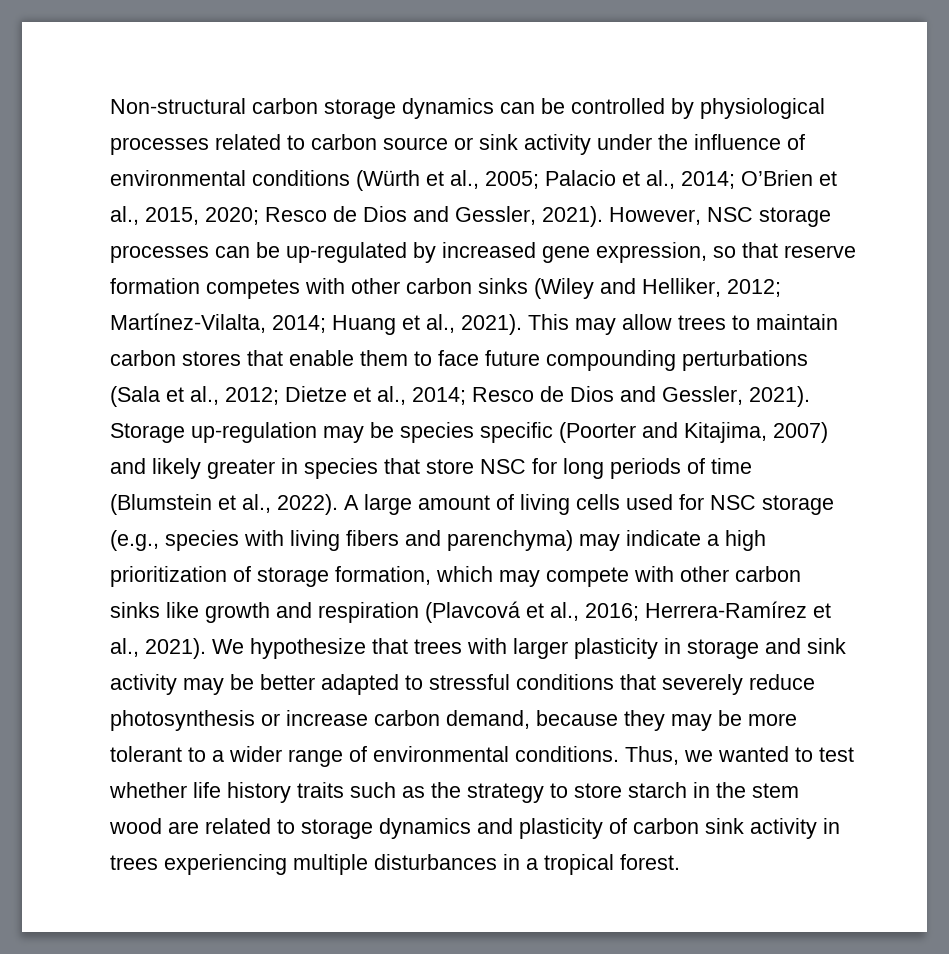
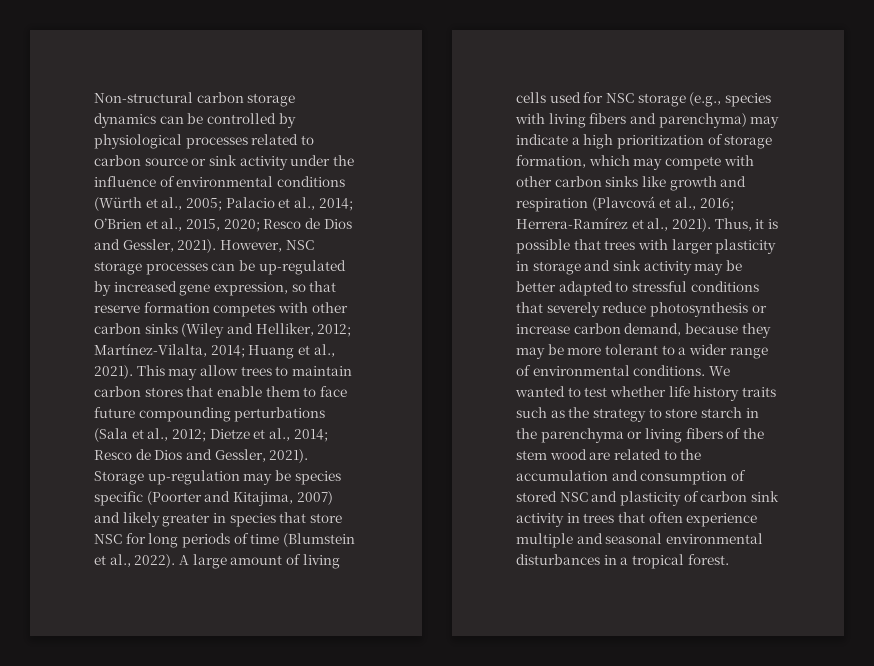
[212,638,366,659] We hypothesize -> [714,218,778,231] [516,239,570,254] Thus, it is possible
[625,746,713,765] Thus, we -> [708,366,730,376] We
(746, 790) none -> [540,428,764,443] parenchyma or living fibers of the
[301,818,471,839] storage dynamics -> [680,449,702,460] [516,470,746,485] [516,491,588,502] the accumulation and consumption of stored NSC
[164,854,368,875] experiencing multiple -> [617,512,758,527] [516,533,763,548] that often experience multiple and seasonal environmental

